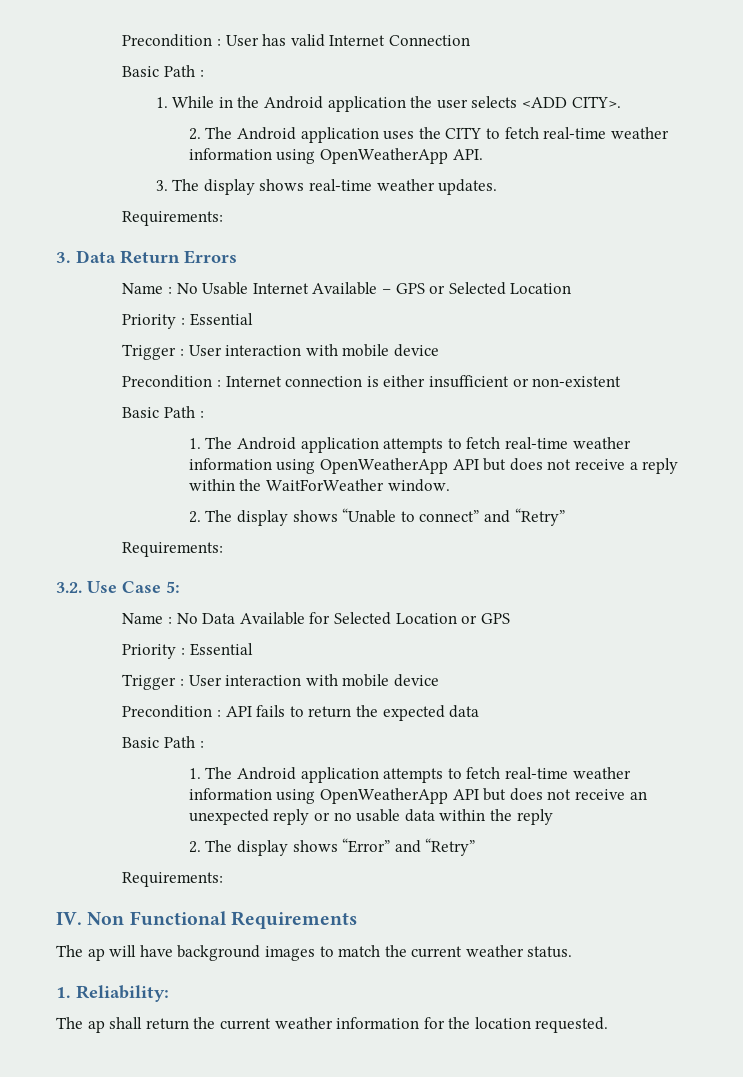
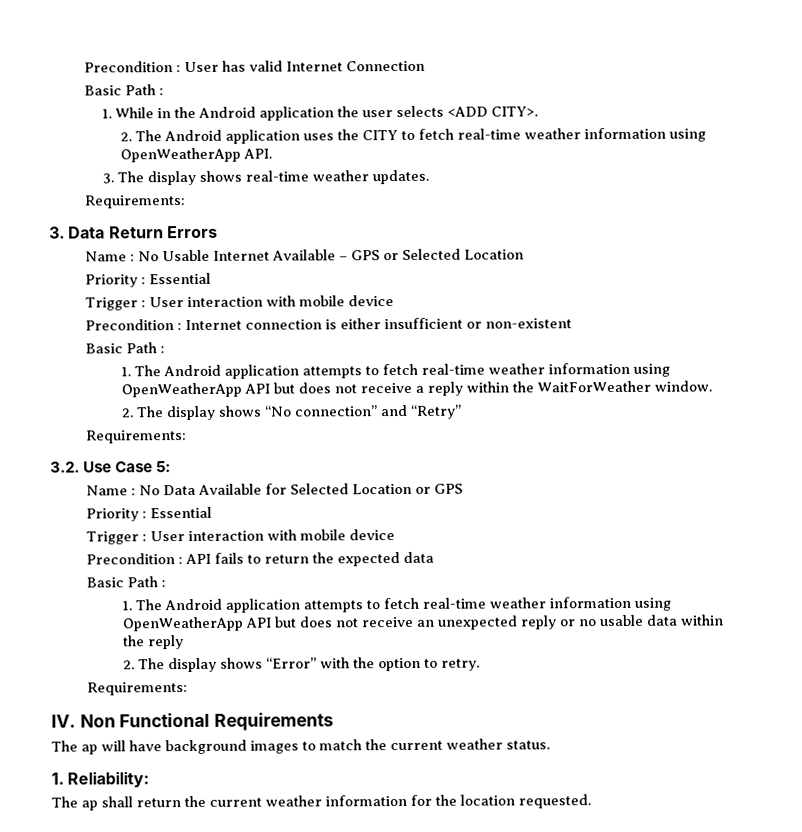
[342,508,480,523] “Unable to connect” -> [263,405,378,417] “No connection”
[394,838,476,856] and “Retry” -> [319,657,480,672] with the option to retry.

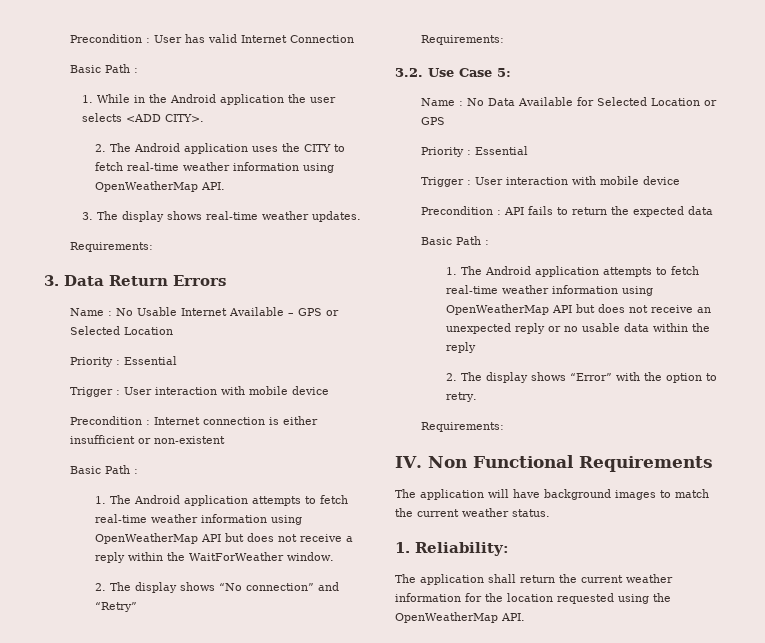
[119,147,241,163] OpenWeatherApp -> [95,181,199,192] OpenWeatherMap
[120,382,242,398] OpenWeatherApp -> [95,533,199,544] OpenWeatherMap
[121,616,244,632] OpenWeatherApp -> [446,304,550,315] OpenWeatherMap
[81,744,98,755] ap -> [420,489,484,500] application
[81,800,98,811] ap -> [420,574,484,585] application
[518,794,591,809] requested. -> [557,593,671,604] [395,612,525,623] requested using the OpenWeatherMap API.

